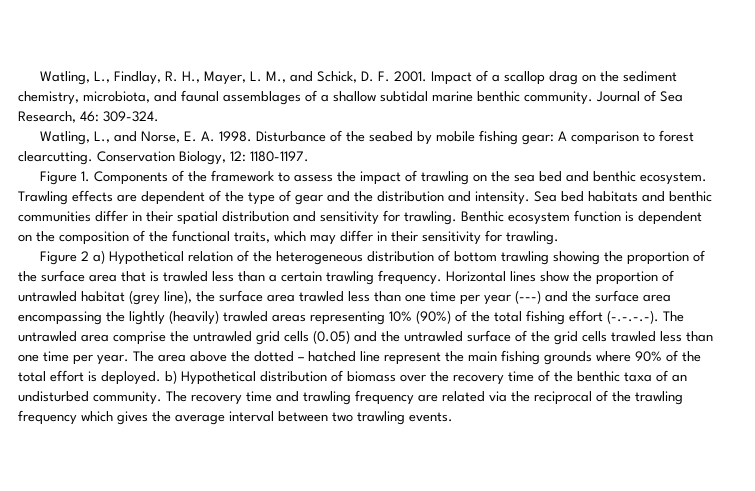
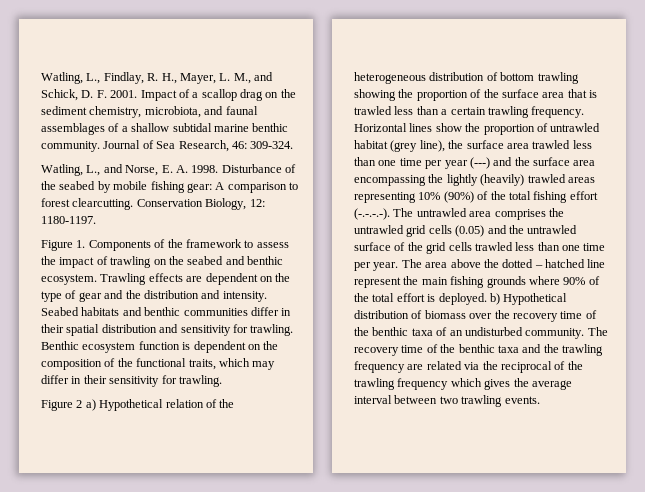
[514,171,563,182] sea bed -> [187,256,224,265] seabed
[209,190,221,202] of -> [259,276,273,282] on
[534,191,584,202] Sea bed -> [41,307,79,316] Seabed
[113,331,166,345] comprise -> [494,209,546,220] comprises
[276,391,299,402] and -> [426,344,559,353] of the benthic taxa and the

